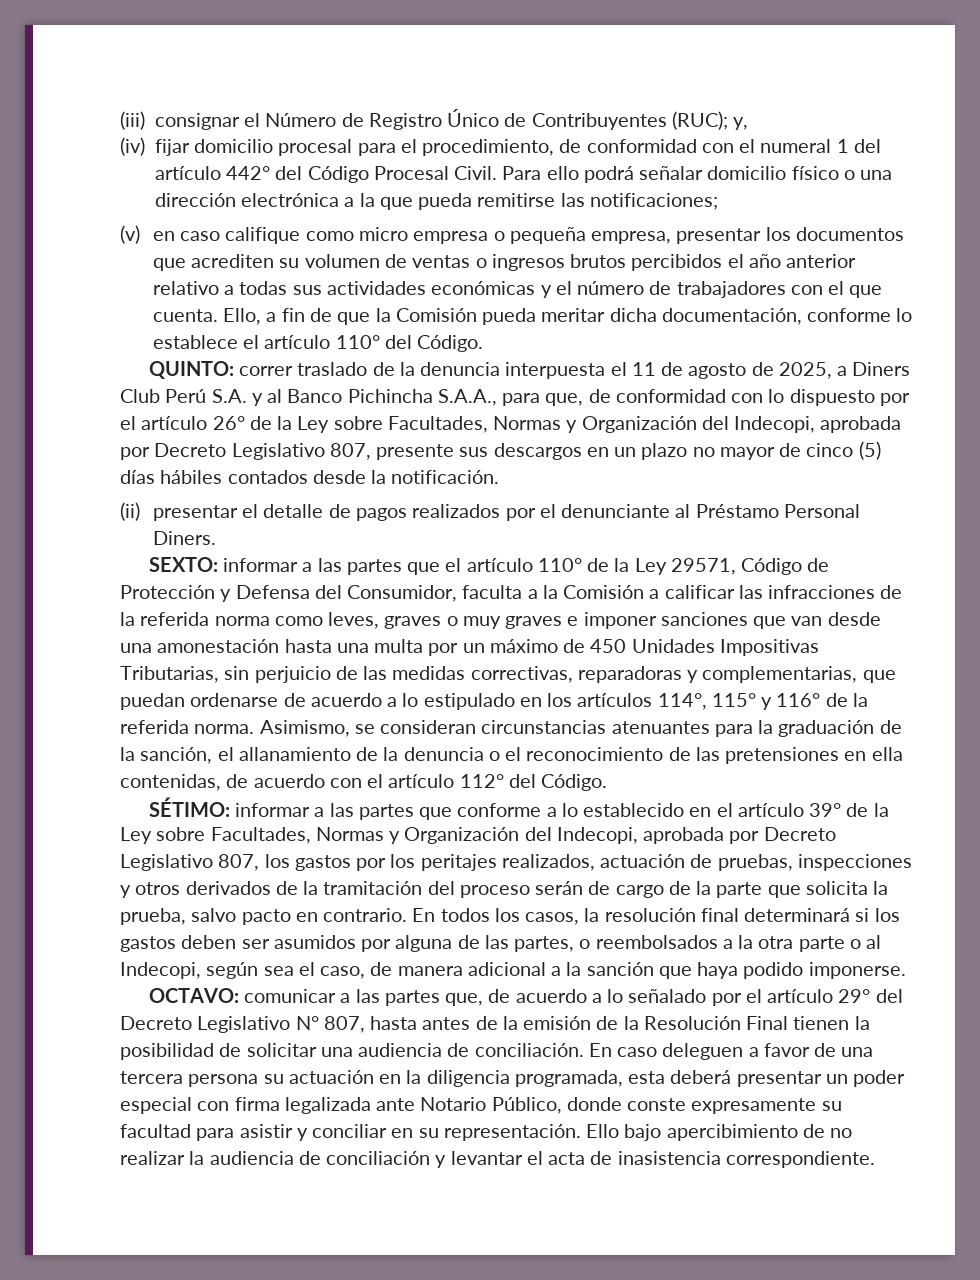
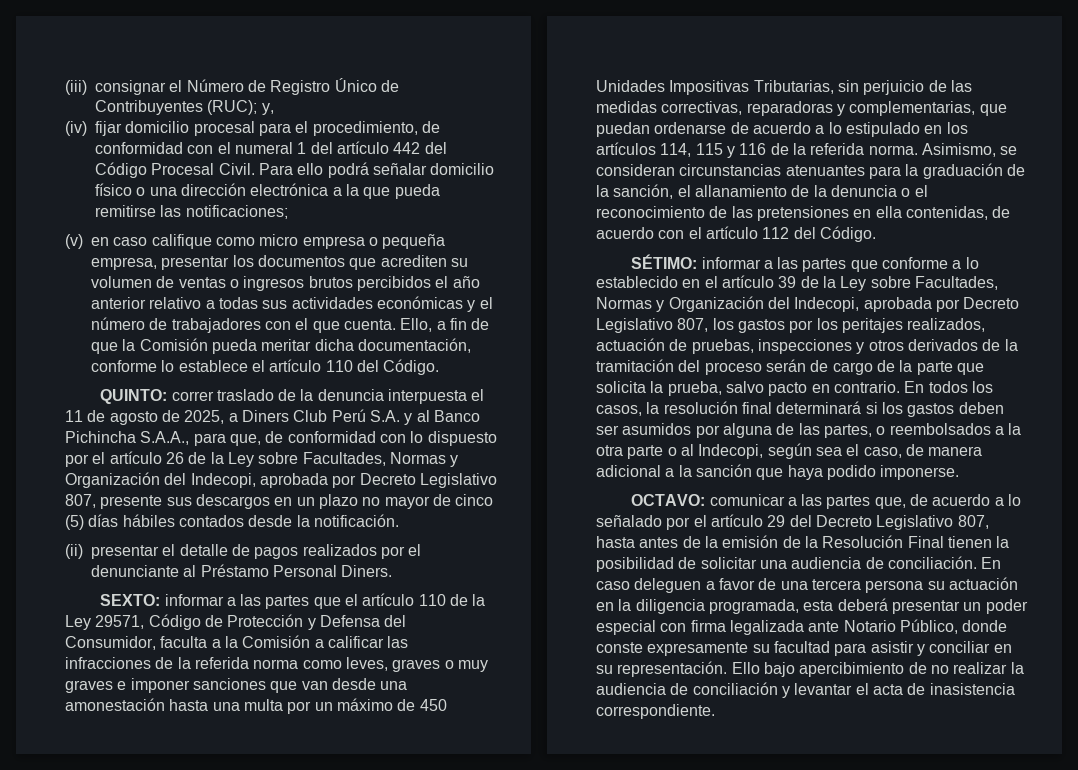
[226,166,271,180] 442° -> [393,142,421,154] 442
[335,335,380,349] 110° -> [325,360,353,372] 110
[212,416,245,430] 26° -> [165,452,184,464] 26
[537,558,582,572] 110° -> [418,594,446,606] 110
[657,693,821,710] 114°, 115° y 116° -> [660,143,767,158] 114, 115 y 116
[459,774,504,788] 112° -> [762,227,790,239] 112
[809,803,842,817] 39° -> [778,276,797,288] 39
[838,989,871,1003] 29° -> [767,515,786,527] 29
[295,1016,319,1030] N° -> (954, 522) none

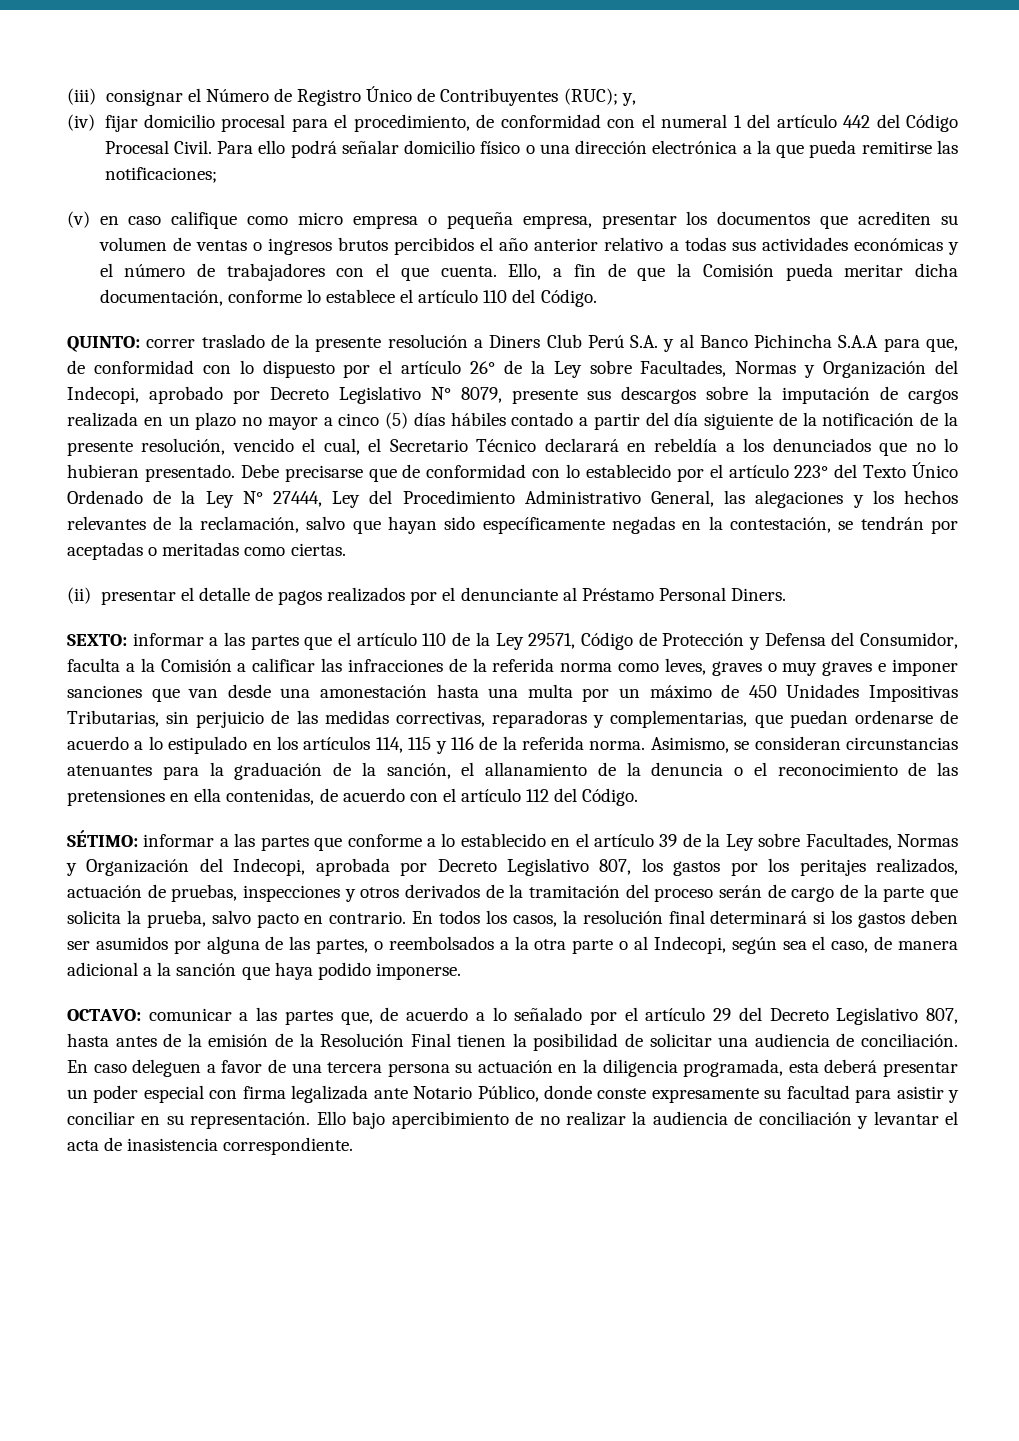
[317,389,485,404] [65,410,225,425] denuncia interpuesta el 11 de agosto de 2025, -> [315,334,468,352] presente resolución
[140,431,190,445] S.A.A., -> [838,335,879,348] S.A.A
[165,452,184,464] 26 -> [470,361,496,374] 26°
[259,473,497,488] [65,494,96,508] aprobada por Decreto Legislativo 807, -> [148,386,502,404] aprobado por Decreto Legislativo N° 8079,
(270, 501) none -> [706,386,959,404] [67,412,138,427] sobre la imputación de cargos realizada
[432,494,451,506] de -> [323,417,333,426] a
[178,514,399,527] contados desde la notificación. -> [511,412,959,430] [67,438,958,456] [67,462,958,482] [67,490,959,508] [67,516,959,534] [67,542,346,560] contado a partir del día siguiente de la notificación de la presente resolución, vencido el cual, el Secretario Técnico declarará en rebeldía a los denunciados que no lo hubieran presentado. Debe precisarse que de conformidad con lo establecido por el artículo 223° del Texto Único Ordenado de la Ley N° 27444, Ley del Procedimiento Administrativo General, las alegaciones y los hechos relevantes de la reclamación, salvo que hayan sido específicamente negadas en la contestación, se tendrán por aceptadas o meritadas como ciertas.

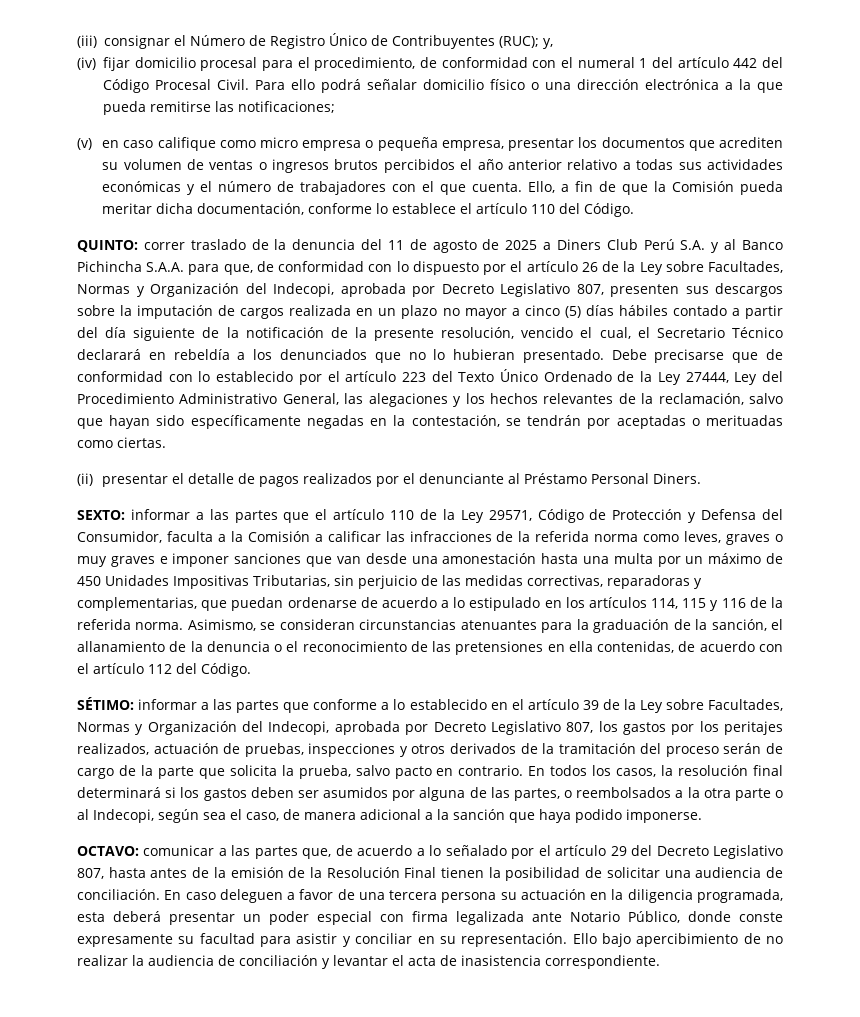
[315,334,468,352] presente resolución -> [292,239,538,253] denuncia del 11 de agosto de 2025
[838,335,879,348] S.A.A -> [146,262,185,272] S.A.A.
[470,361,496,374] 26° -> [581,262,598,272] 26
[148,386,578,404] aprobado por Decreto Legislativo N° 8079, presente -> [340,283,679,297] aprobada por Decreto Legislativo 807, presenten
[794,465,829,478] 223° -> [401,372,426,382] 223
[242,491,263,504] N° -> (681, 378) none
[162,542,240,556] meritadas -> [706,415,784,426] merituadas

